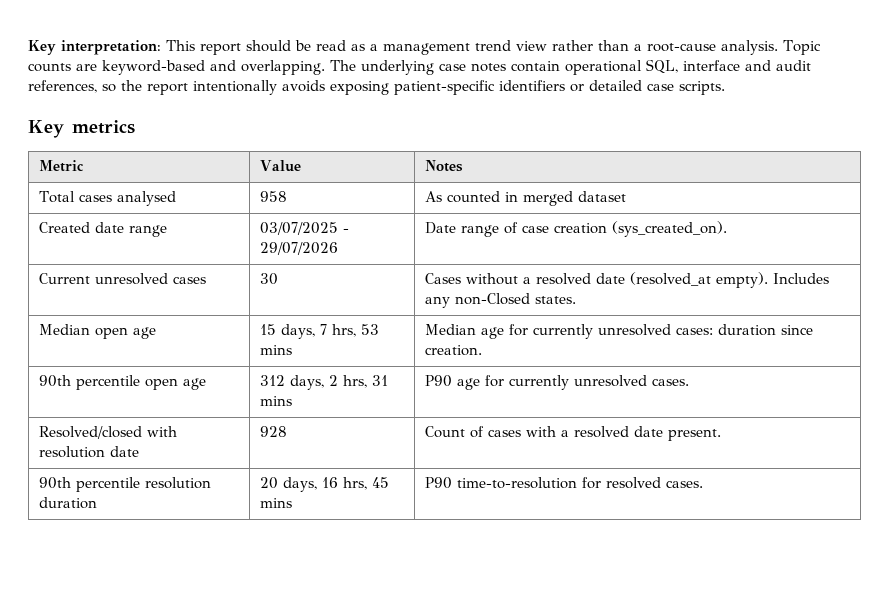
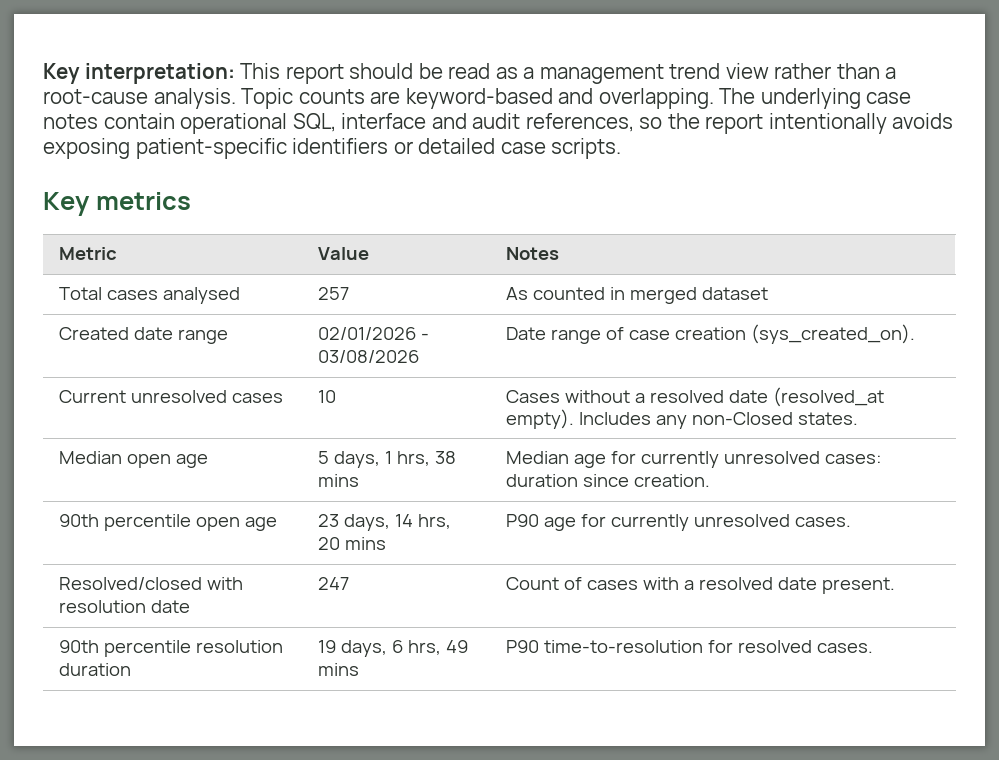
[259,191,287,202] 958 -> [318,287,350,300] 257
[259,222,349,235] [259,242,338,255] 03/07/2025 - 29/07/2026 -> [318,327,430,340] [318,350,420,363] 02/01/2026 - 03/08/2026
[259,273,278,285] 30 -> [318,390,337,403] 10
[259,324,379,339] 15 days, 7 hrs, 53 -> [318,451,457,468] 5 days, 1 hrs, 38
[259,375,388,390] 312 days, 2 hrs, 31 -> [318,514,452,531] [318,537,341,550] 23 days, 14 hrs, 20
[259,426,287,437] 928 -> [318,577,350,590] 247
[259,477,389,492] 20 days, 16 hrs, 45 -> [318,640,469,657] 19 days, 6 hrs, 49

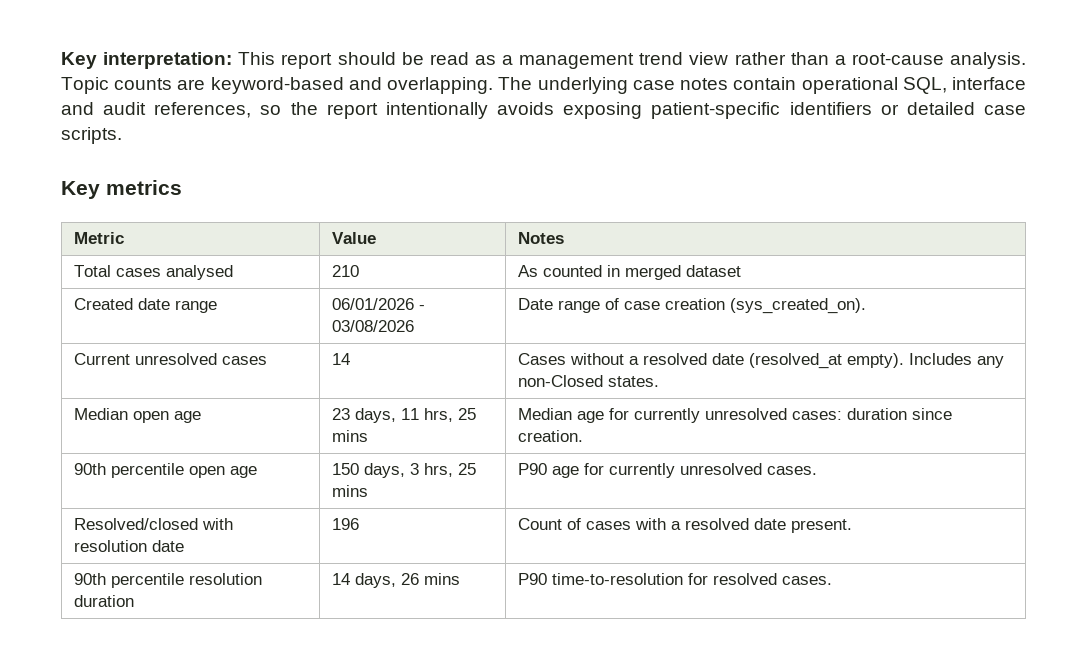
[318,287,350,300] 257 -> [332,265,360,277] 210
[318,327,417,340] 02/01/2026 -> [332,298,415,310] 06/01/2026
[318,390,337,403] 10 -> [332,353,351,365] 14
[318,451,457,468] 5 days, 1 hrs, 38 -> [332,408,477,423] 23 days, 11 hrs, 25
[318,514,452,531] [318,537,341,550] 23 days, 14 hrs, 20 -> [332,463,477,478] 150 days, 3 hrs, 25
[318,577,350,590] 247 -> [332,518,360,530] 196
[318,640,469,657] 19 days, 6 hrs, 49 -> [332,573,420,588] 14 days, 26

